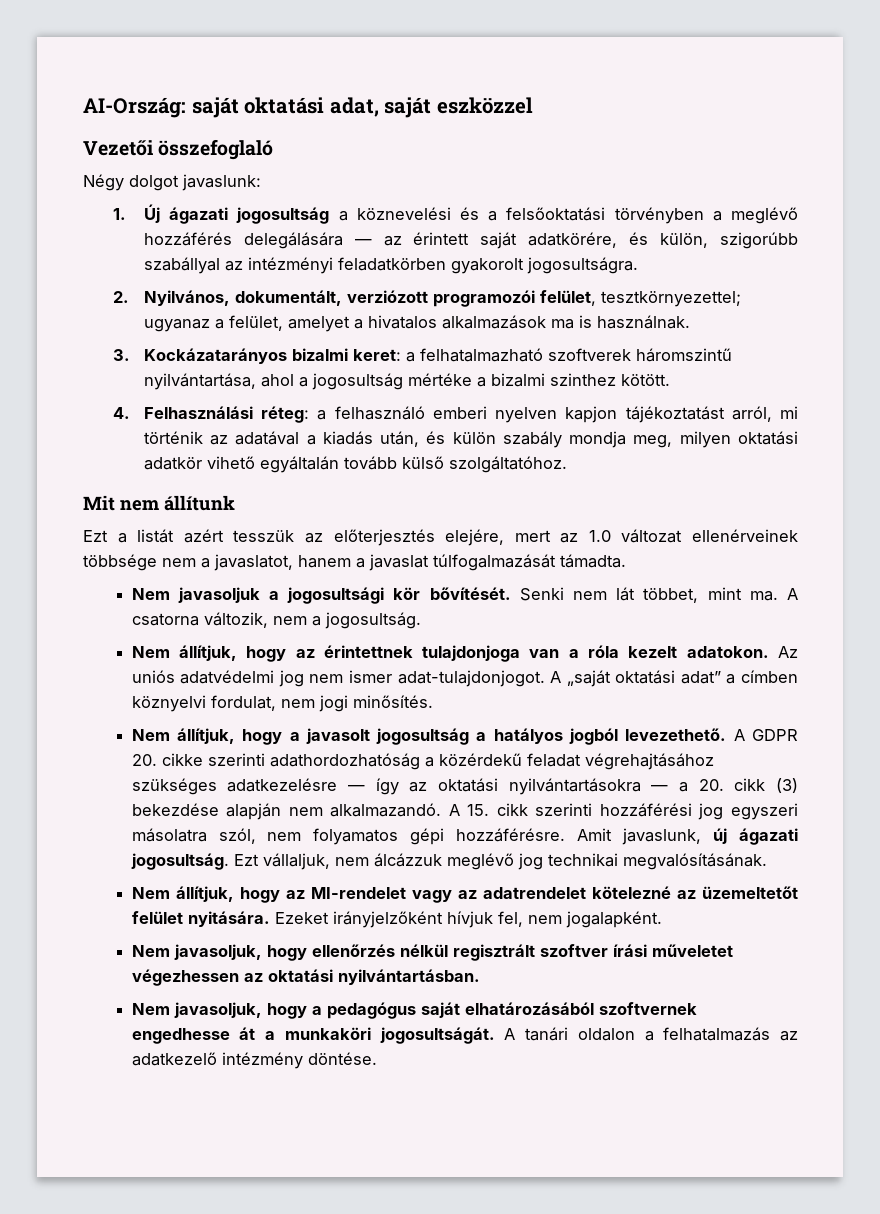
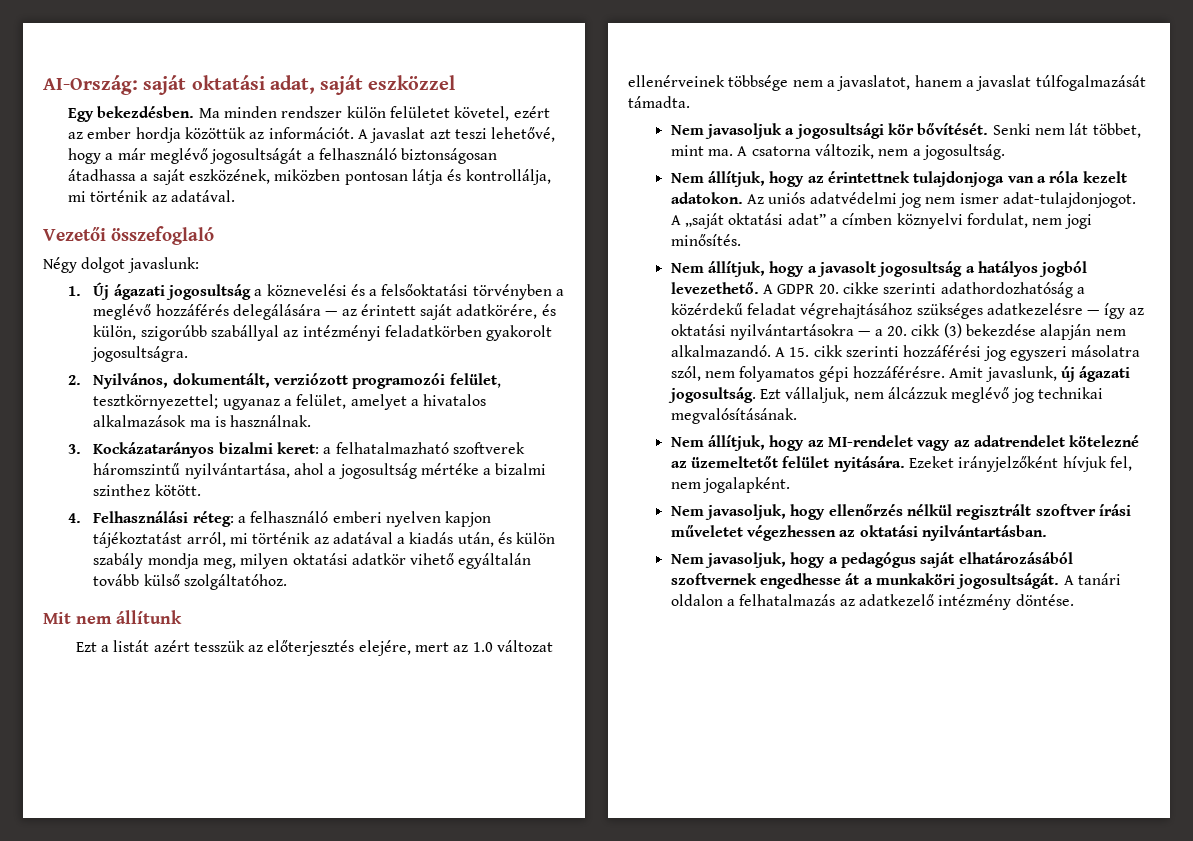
(533, 105) none -> [68,106,550,122] [68,127,556,143] [68,148,498,164] [68,169,551,185] [68,190,236,202] // Egy bekezdésben. Ma minden rendszer külön felületet követel, ezért az ember hordja közöttük az információt. A javaslat azt teszi lehetővé, hogy a már meglévő jogosultságát a felhasználó biztonságosan átadhassa a saját eszközének, miközben pontosan látja és kontrollálja, mi történik az adatával.

